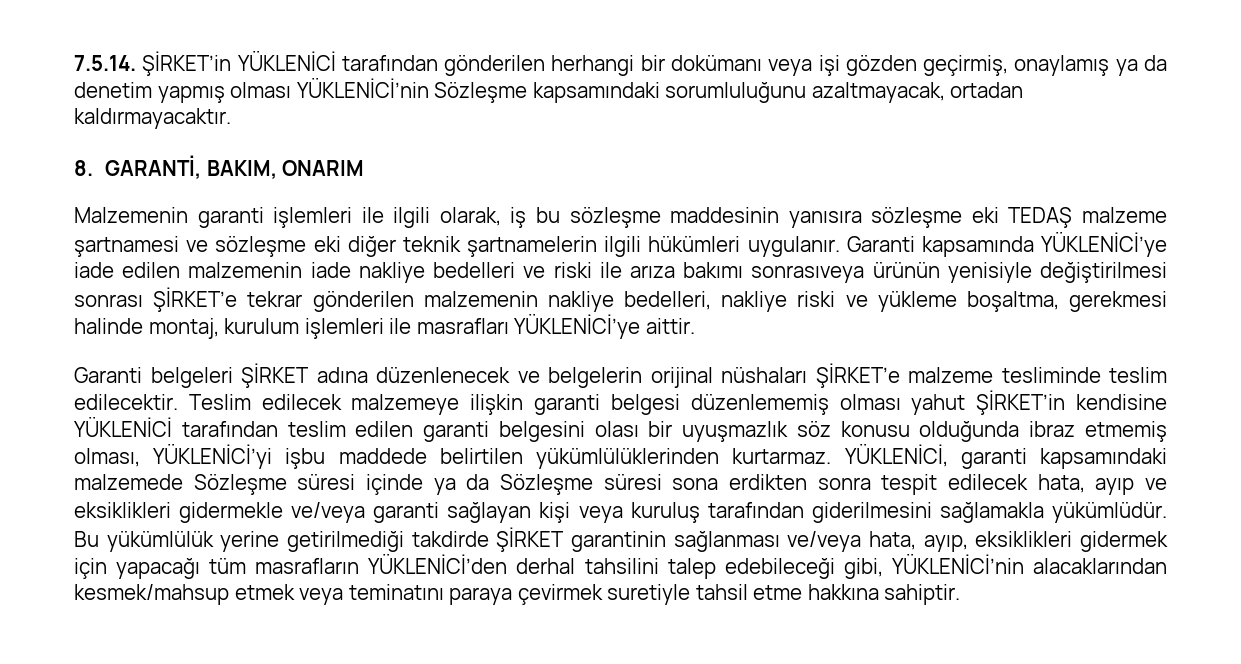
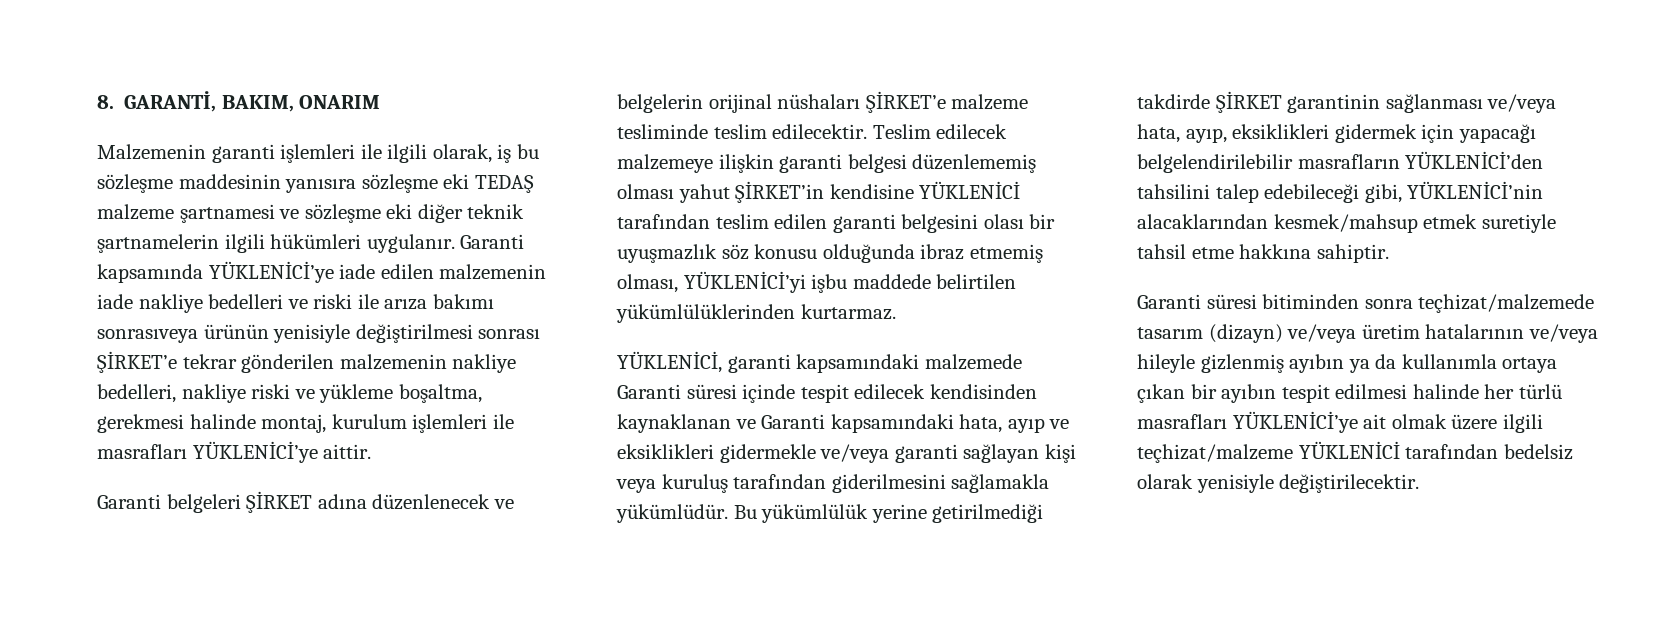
[74,51,1167,76] [74,78,1024,103] [74,108,231,129] 7.5.14. ŞİRKET’in YÜKLENİCİ tarafından gönderilen herhangi bir dokümanı veya işi gözden geçirmiş, onaylamış ya da denetim yapmış olması YÜKLENİCİ’nin Sözleşme kapsamındaki sorumluluğunu azaltmayacak, ortadan kaldırmayacaktır. // -> (97, 102) none
(832, 456) none -> (896, 312) //
[193,474,287,495] Sözleşme -> [617,384,681,399] Garanti
[433,474,1028,495] ya da Sözleşme süresi sona erdikten sonra tespit edilecek -> [800,384,1037,403] [617,414,954,433] tespit edilecek kendisinden kaynaklanan ve Garanti kapsamındaki
[209,558,247,574] tüm -> [1137,154,1293,173] belgelendirilebilir
[516,558,576,574] derhal -> (1544, 160) none
[299,584,603,605] veya teminatını paraya çevirmek -> (1478, 221) none
(961, 594) none -> [1137,294,1595,313] [1137,324,1598,343] [1137,354,1558,373] [1137,384,1562,403] [1137,411,1543,433] [1137,441,1573,463] [1137,474,1420,493] // Garanti süresi bitiminden sonra teçhizat/malzemede tasarım (dizayn) ve/veya üretim hatalarının ve/veya hileyle gizlenmiş ayıbın ya da kullanımla ortaya çıkan bir ayıbın tespit edilmesi halinde her türlü masrafları YÜKLENİCİ’ye ait olmak üzere ilgili teçhizat/malzeme YÜKLENİCİ tarafından bedelsiz olarak yenisiyle değiştirilecektir.

